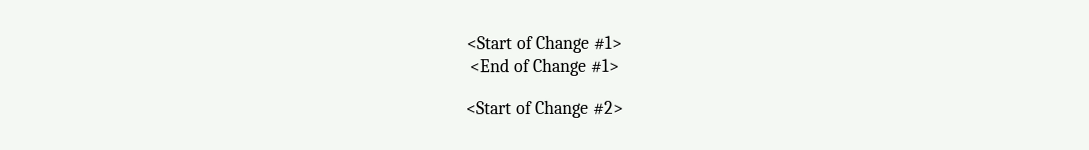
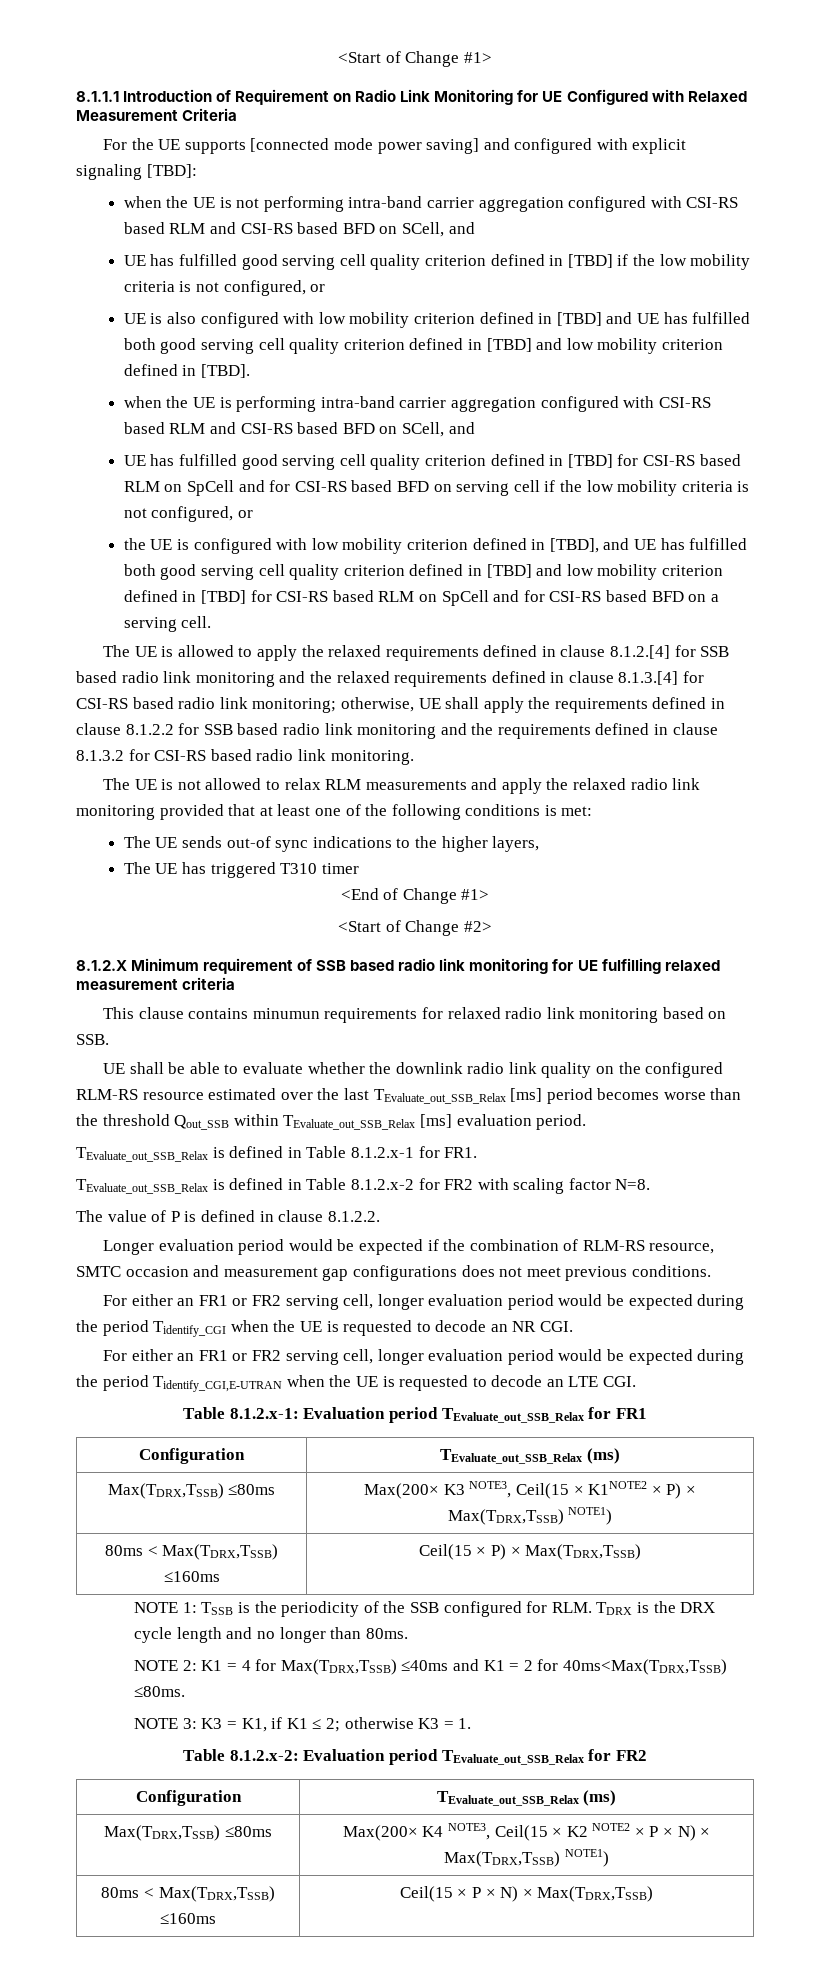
(623, 42) none -> [76,89,747,105] [76,108,238,121] [102,138,687,154] [76,164,197,180] [123,196,739,212] [123,222,475,237] [123,254,751,270] [123,280,326,296] [123,312,751,328] [123,338,723,354] [123,364,251,378] [123,396,711,412] [123,422,475,437] [123,454,741,470] [123,480,750,496] [123,506,254,522] [123,538,748,554] [123,564,723,580] [123,590,719,606] [123,616,212,632] [102,645,730,661] [76,671,705,687] [76,697,726,713] [76,723,718,739] [76,749,414,765] [102,778,701,794] [76,804,593,820] [123,836,540,852] [123,862,359,878] // 8.1.1.1 Introduction of Requirement on Radio Link Monitoring for UE Configured with Relaxed Measurement Criteria // For the UE supports [connected mode power saving] and configured with explicit signaling [TBD]: // when the UE is not performing intra-band carrier aggregation configured with CSI-RS based RLM and CSI-RS based BFD on SCell, and // UE has fulfilled good serving cell quality criterion defined in [TBD] if the low mobility criteria is not configured, or // UE is also configured with low mobility criterion defined in [TBD] and UE has fulfilled both good serving cell quality criterion defined in [TBD] and low mobility criterion defined in [TBD]. // when the UE is performing intra-band carrier aggregation configured with CSI-RS based RLM and CSI-RS based BFD on SCell, and // UE has fulfilled good serving cell quality criterion defined in [TBD] for CSI-RS based RLM on SpCell and for CSI-RS based BFD on serving cell if the low mobility criteria is not configured, or // the UE is configured with low mobility criterion defined in [TBD], and UE has fulfilled both good serving cell quality criterion defined in [TBD] and low mobility criterion defined in [TBD] for CSI-RS based RLM on SpCell and for CSI-RS based BFD on a serving cell. // The UE is allowed to apply the relaxed requirements defined in clause 8.1.2.[4] for SSB based radio link monitoring and the relaxed requirements defined in clause 8.1.3.[4] for CSI-RS based radio link monitoring; otherwise, UE shall apply the requirements defined in clause 8.1.2.2 for SSB based radio link monitoring and the requirements defined in clause 8.1.3.2 for CSI-RS based radio link monitoring. // The UE is not allowed to relax RLM measurements and apply the relaxed radio link monitoring provided that at least one of the following conditions is met: // The UE sends out-of sync indications to the higher layers, // The UE has triggered T310 timer
(625, 107) none -> [76,958,720,974] [76,977,236,990] [102,1007,727,1023] [76,1034,109,1045] [102,1062,724,1078] [76,1088,742,1104] [76,1114,587,1130] [76,1146,478,1162] [76,1178,651,1194] [76,1210,380,1222] [102,1239,715,1255] [76,1265,711,1281] [102,1294,745,1310] [76,1320,574,1337] [102,1349,745,1365] [76,1375,637,1392] [183,1407,647,1423] [139,1448,245,1464] [440,1448,620,1464] [107,1483,276,1499] [364,1481,696,1499] [447,1507,613,1525] [104,1544,279,1560] [163,1571,220,1582] [418,1544,642,1560] [134,1601,716,1617] [134,1627,408,1643] [134,1659,727,1675] [134,1686,186,1697] [134,1717,472,1732] [183,1749,647,1765] [135,1790,242,1806] [436,1790,617,1806] [104,1825,272,1841] [342,1823,711,1841] [444,1849,609,1867] [101,1886,275,1902] [160,1913,216,1924] [399,1886,654,1902] // 8.1.2.X Minimum requirement of SSB based radio link monitoring for UE fulfilling relaxed measurement criteria // This clause contains minumun requirements for relaxed radio link monitoring based on SSB. // UE shall be able to evaluate whether the downlink radio link quality on the configured RLM-RS resource estimated over the last TEvaluate_out_SSB_Relax [ms] period becomes worse than the threshold Qout_SSB within TEvaluate_out_SSB_Relax [ms] evaluation period. // TEvaluate_out_SSB_Relax is defined in Table 8.1.2.x-1 for FR1. // TEvaluate_out_SSB_Relax is defined in Table 8.1.2.x-2 for FR2 with scaling factor N=8. // The value of P is defined in clause 8.1.2.2. // Longer evaluation period would be expected if the combination of RLM-RS resource, SMTC occasion and measurement gap configurations does not meet previous conditions. // For either an FR1 or FR2 serving cell, longer evaluation period would be expected during the period Tidentify_CGI when the UE is requested to decode an NR CGI. // For either an FR1 or FR2 serving cell, longer evaluation period would be expected during the period Tidentify_CGI,E-UTRAN when the UE is requested to decode an LTE CGI. // Table 8.1.2.x-1: Evaluation period TEvaluate_out_SSB_Relax for FR1 // Configuration | TEvaluate_out_SSB_Relax (ms) // Max(TDRX,TSSB) ≤80ms | Max(200× K3 NOTE3, Ceil(15 × K1NOTE2 × P) × Max(TDRX,TSSB) NOTE1) // 80ms < Max(TDRX,TSSB) ≤160ms | Ceil(15 × P) × Max(TDRX,TSSB) // NOTE 1: TSSB is the periodicity of the SSB configured for RLM. TDRX is the DRX cycle length and no longer than 80ms. // NOTE 2: K1 = 4 for Max(TDRX,TSSB) ≤40ms and K1 = 2 for 40ms<Max(TDRX,TSSB) ≤80ms. // NOTE 3: K3 = K1, if K1 ≤ 2; otherwise K3 = 1. // Table 8.1.2.x-2: Evaluation period TEvaluate_out_SSB_Relax for FR2 // Configuration | TEvaluate_out_SSB_Relax (ms) // Max(TDRX,TSSB) ≤80ms | Max(200× K4 NOTE3, Ceil(15 × K2 NOTE2 × P × N) × Max(TDRX,TSSB) NOTE1) // 80ms < Max(TDRX,TSSB) ≤160ms | Ceil(15 × P × N) × Max(TDRX,TSSB)

